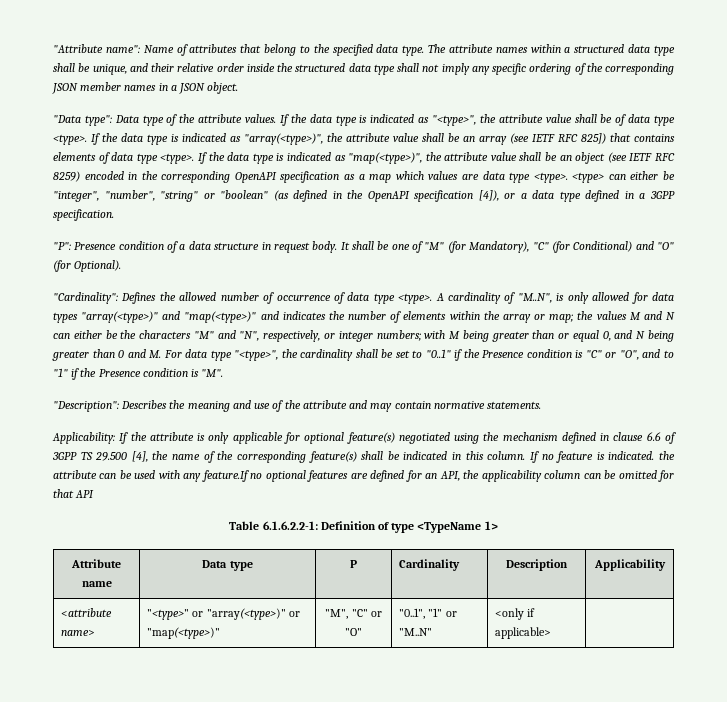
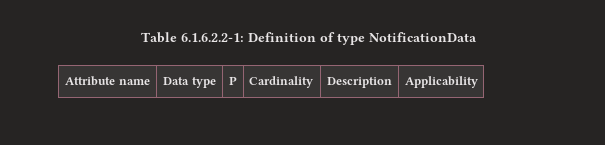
[53,44,676,56] [53,63,674,75] [52,82,239,94] [53,114,675,126] [53,133,675,145] [53,152,675,164] [53,171,675,183] [53,190,675,202] [53,209,114,221] [53,241,675,253] [53,260,122,272] [53,292,675,304] [53,311,675,323] [53,330,674,342] [52,349,674,361] [53,368,224,380] [53,400,542,412] [52,432,677,444] [52,451,675,463] [53,470,674,482] [53,489,95,498] "Attribute name": Name of attributes that belong to the specified data type. The attribute names within a structured data type shall be unique, and their relative order inside the structured data type shall not imply any specific ordering of the corresponding JSON member names in a JSON object. // "Data type": Data type of the attribute values. If the data type is indicated as "<type>", the attribute value shall be of data type <type>. If the data type is indicated as "array(<type>)", the attribute value shall be an array (see IETF RFC 825]) that contains elements of data type <type>. If the data type is indicated as "map(<type>)", the attribute value shall be an object (see IETF RFC 8259) encoded in the corresponding OpenAPI specification as a map which values are data type <type>. <type> can either be "integer", "number", "string" or "boolean" (as defined in the OpenAPI specification [4]), or a data type defined in a 3GPP specification. // "P": Presence condition of a data structure in request body. It shall be one of "M" (for Mandatory), "C" (for Conditional) and "O" (for Optional). // "Cardinality": Defines the allowed number of occurrence of data type <type>. A cardinality of "M..N", is only allowed for data types "array(<type>)" and "map(<type>)" and indicates the number of elements within the array or map; the values M and N can either be the characters "M" and "N", respectively, or integer numbers; with M being greater than or equal 0, and N being greater than 0 and M. For data type "<type>", the cardinality shall be set to "0..1" if the Presence condition is "C" or "O", and to "1" if the Presence condition is "M". // "Description": Describes the meaning and use of the attribute and may contain normative statements. // Applicability: If the attribute is only applicable for optional feature(s) negotiated using the mechanism defined in clause 6.6 of 3GPP TS 29.500 [4], the name of the corresponding feature(s) shall be indicated in this column. If no feature is indicated. the attribute can be used with any feature.If no optional features are defined for an API, the applicability column can be omitted for that API // -> (140, 37) none
[417,521,498,533] <TypeName 1> -> [368,32,477,42] NotificationData
[61,608,113,617] [61,630,96,636] [147,608,300,620] [147,627,221,639] [325,609,382,619] [345,628,362,636] [399,608,457,619] [399,628,433,636] [495,608,536,620] [495,627,552,639] // <attribute name> | "<type>" or "array(<type>)" or "map(<type>)" | "M", "C" or "O" | "0..1", "1" or "M..N" | <only if applicable> | -> (478, 82) none

